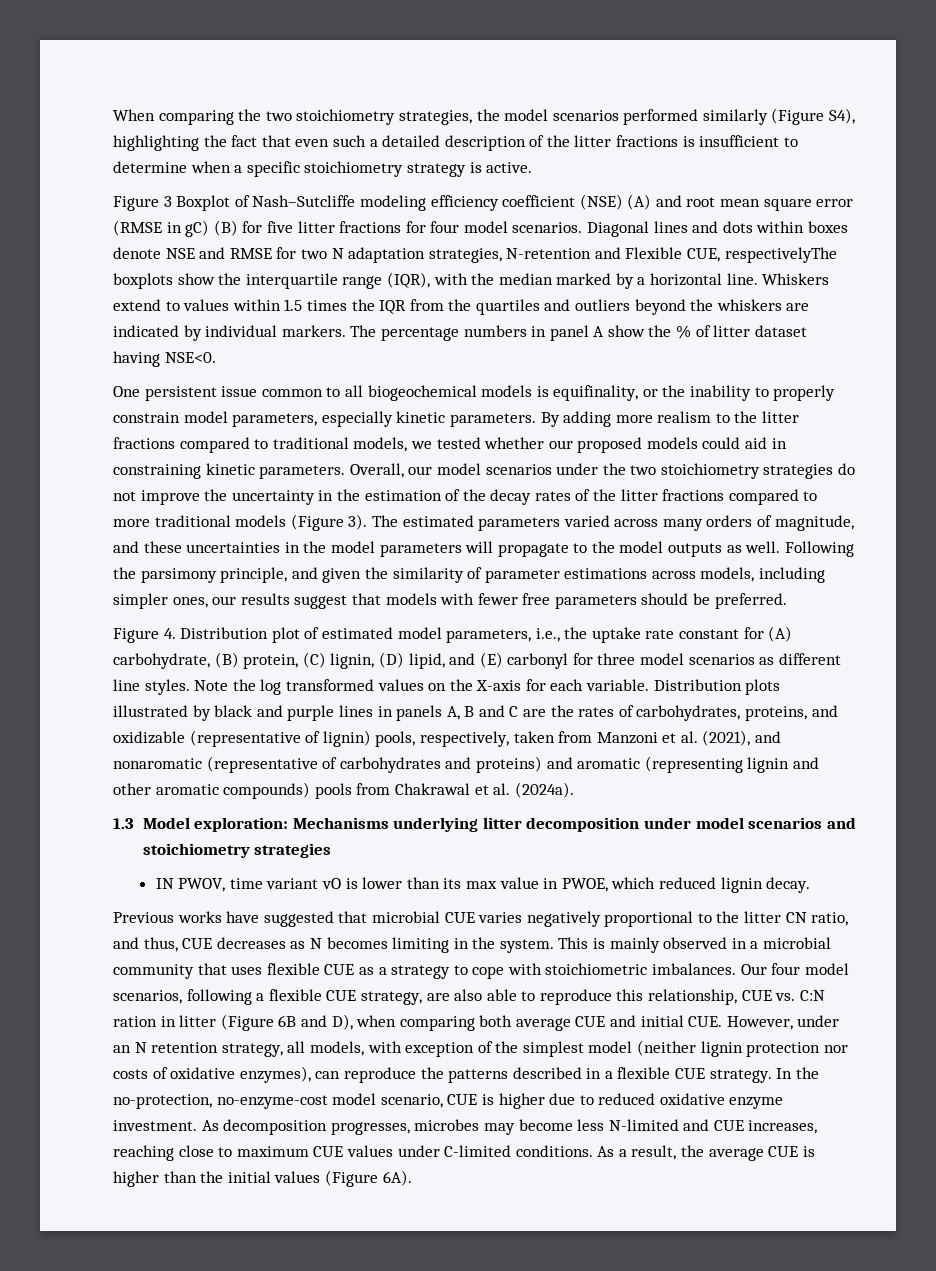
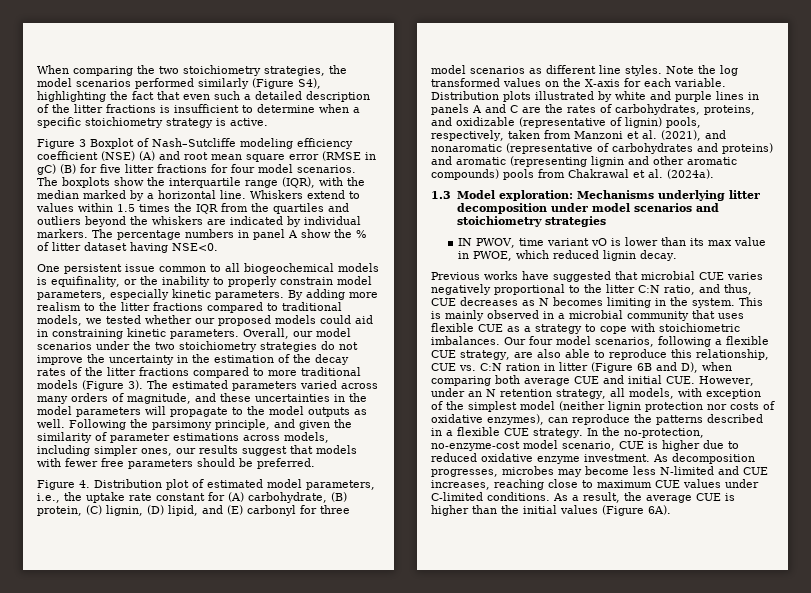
[587,221,849,237] [113,247,837,263] Diagonal lines and dots within boxes denote NSE and RMSE for two N adaptation strategies, N-retention and Flexible CUE, respectivelyThe -> [37,177,58,186] The
[214,705,253,717] black -> [615,91,646,100] white
[446,706,475,720] A, B -> [472,105,482,113] A
[785,912,807,923] CN -> [638,285,660,293] C:N

